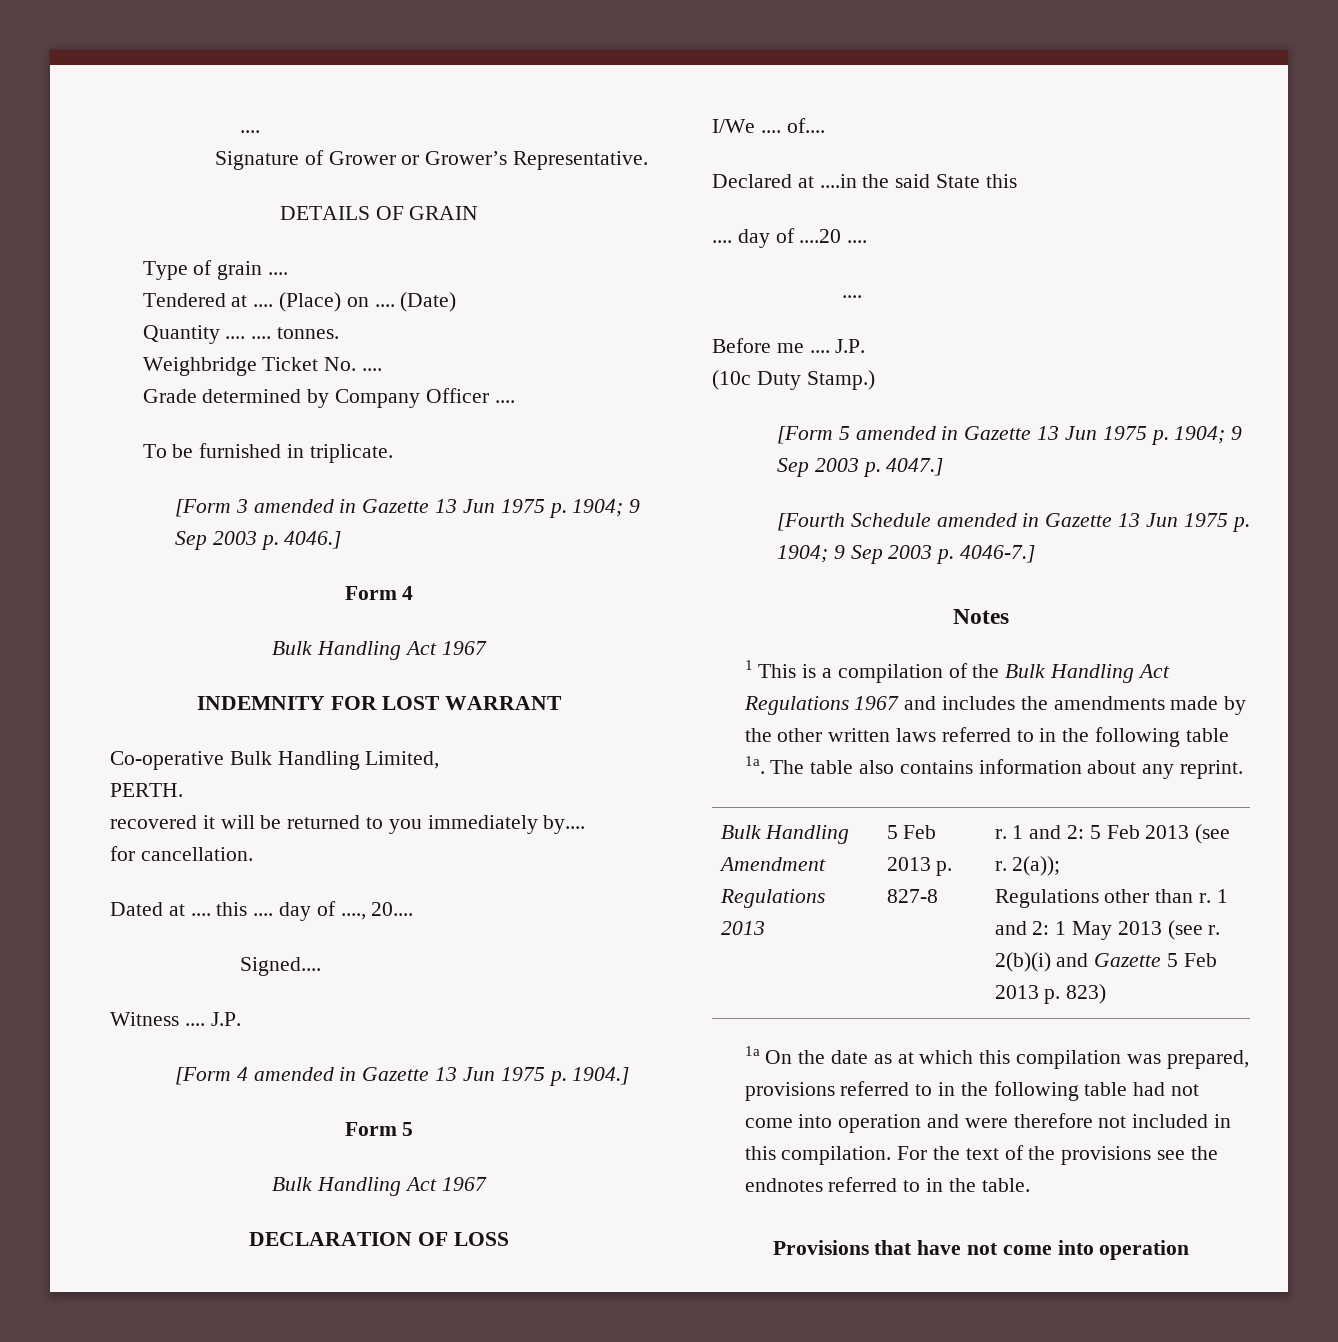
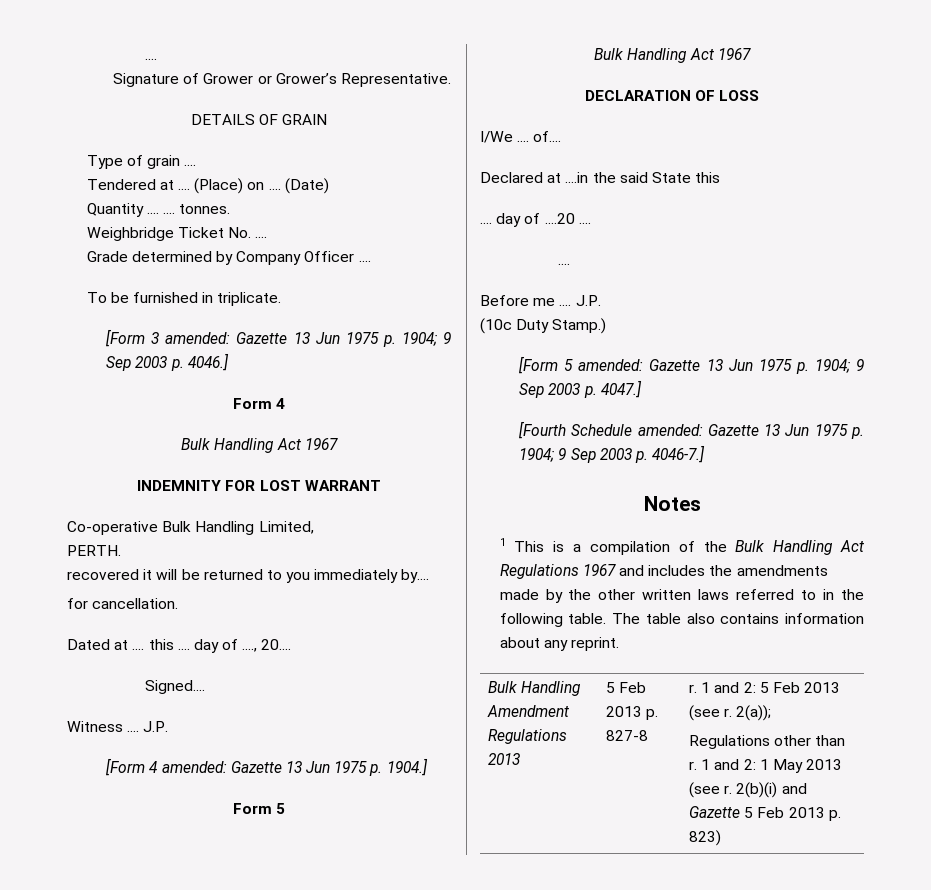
[253,499,357,513] amended in -> [165,332,231,344] amended:
[253,1067,357,1081] amended in -> [161,761,227,773] amended:
[855,426,959,440] amended in -> [578,359,644,371] amended:
[936,513,1040,527] amended in -> [637,424,703,436] amended:
[1185,728,1229,742] [744,756,765,774] table 1a. -> [568,613,607,624] table.
[744,1046,1249,1069] [744,1081,1199,1101] [744,1113,1231,1133] [744,1145,1218,1165] [744,1177,1030,1192] [772,1240,1190,1260] // 1a On the date as at which this compilation was prepared, provisions referred to in the following table had not come into operation and were therefore not included in this compilation. For the text of the provisions see the endnotes referred to in the table. // Provisions that have not come into operation -> (722, 838) none

